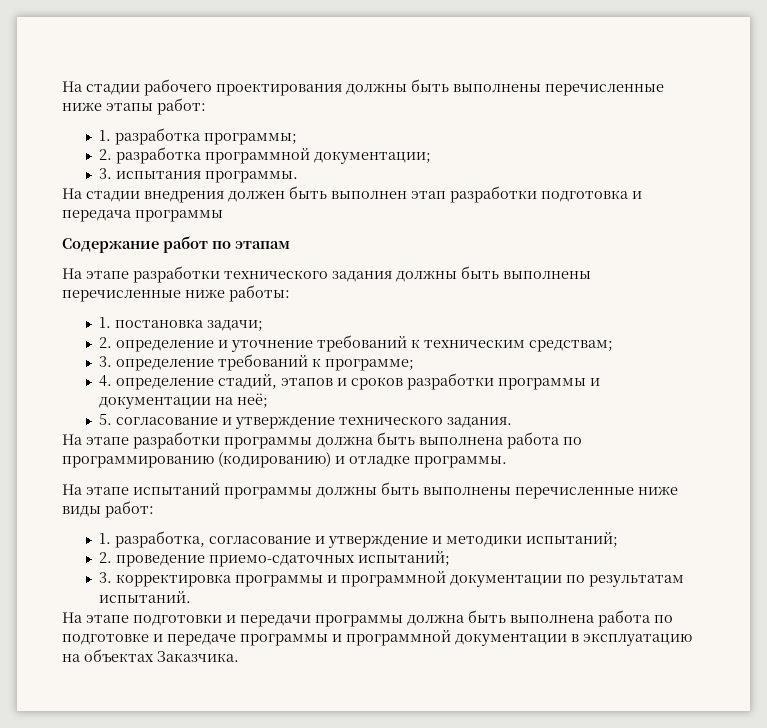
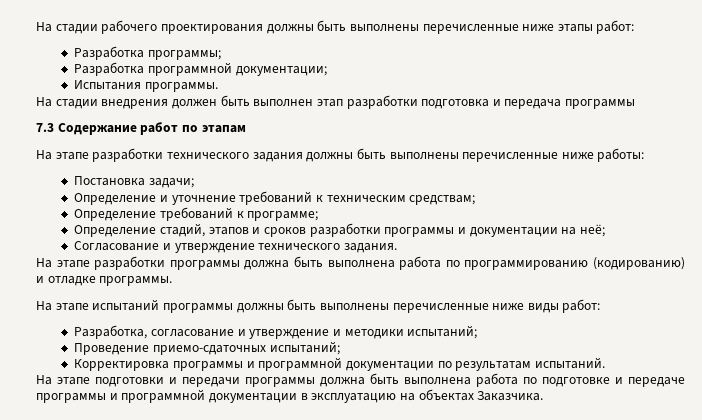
[98,128,200,145] 1. разработка -> [74,46,145,60] Разработка
[98,147,201,164] 2. разработка -> [74,62,145,76] Разработка
[98,168,201,179] 3. испытания -> [74,80,142,90] Испытания
(223, 216) none -> [36,123,54,132] 7.3
[98,317,203,328] 1. постановка -> [74,176,146,186] Постановка
[98,337,214,352] 2. определение -> [74,193,157,205] Определение
[98,356,214,371] 3. определение -> [74,209,157,221] Определение
[98,375,214,390] 4. определение -> [74,225,157,237] Определение
[98,414,218,425] 5. согласование -> [74,241,160,251] Согласование
[98,531,205,548] 1. разработка, -> [74,325,148,339] Разработка,
[98,552,205,567] 2. проведение -> [74,343,150,355] Проведение
[98,572,231,587] 3. корректировка -> [74,359,170,371] Корректировка

